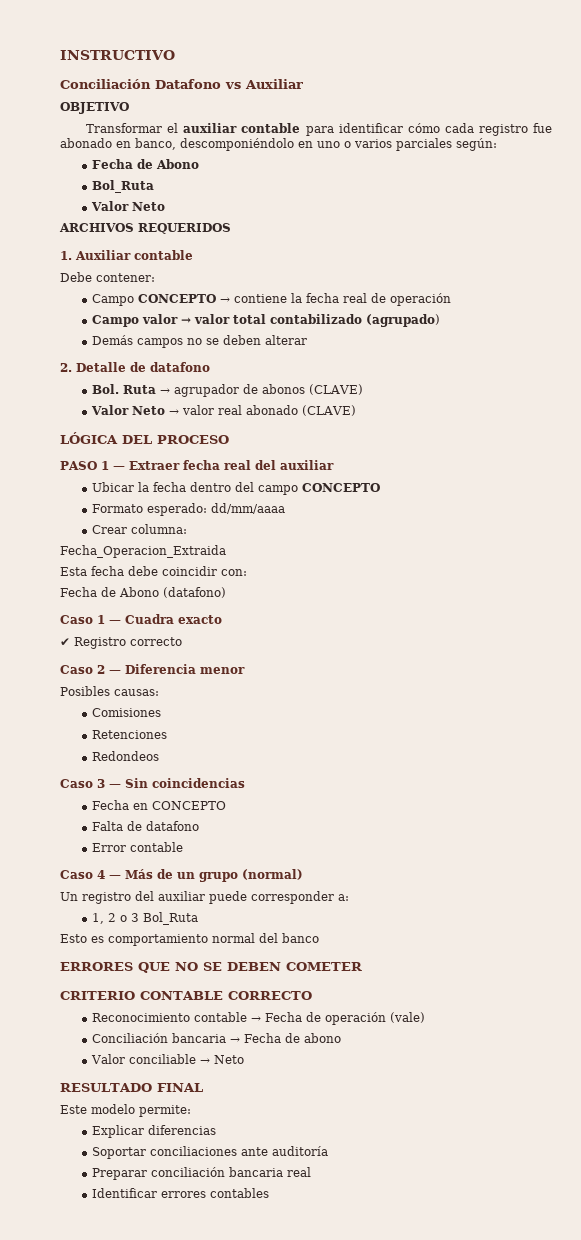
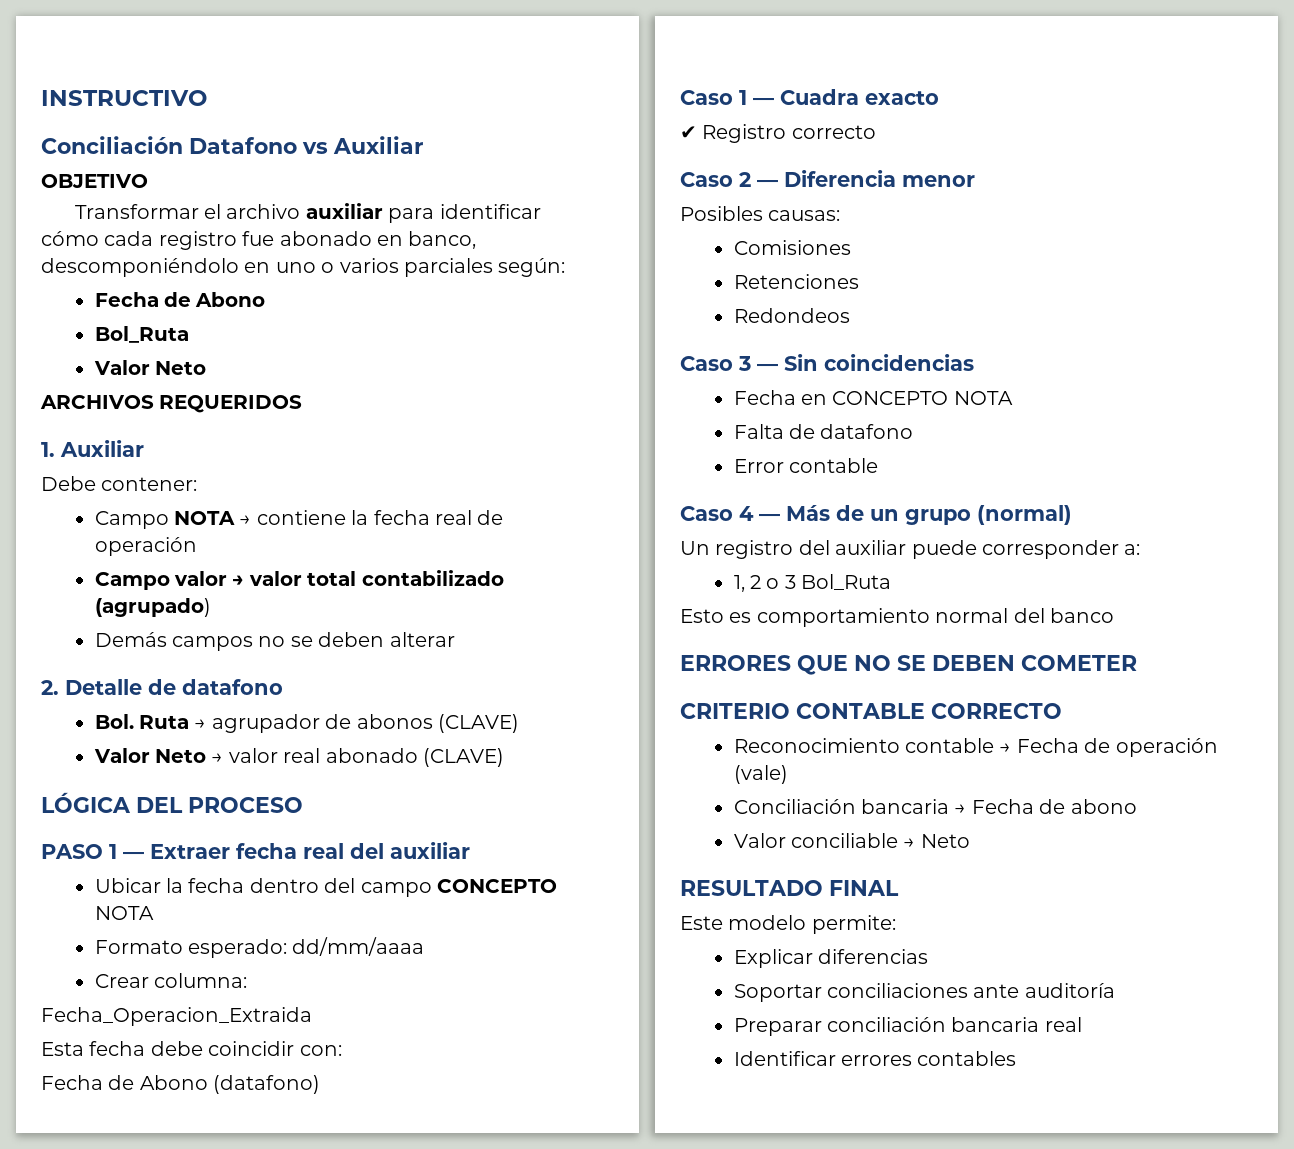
[183,123,301,133] auxiliar contable -> [226,203,383,219] archivo auxiliar
[134,250,193,260] contable -> (144, 448) none
[138,294,217,303] CONCEPTO -> [173,511,235,525] NOTA
(381, 487) none -> [94,906,154,920] NOTA
(227, 805) none -> [953,391,1013,405] NOTA

